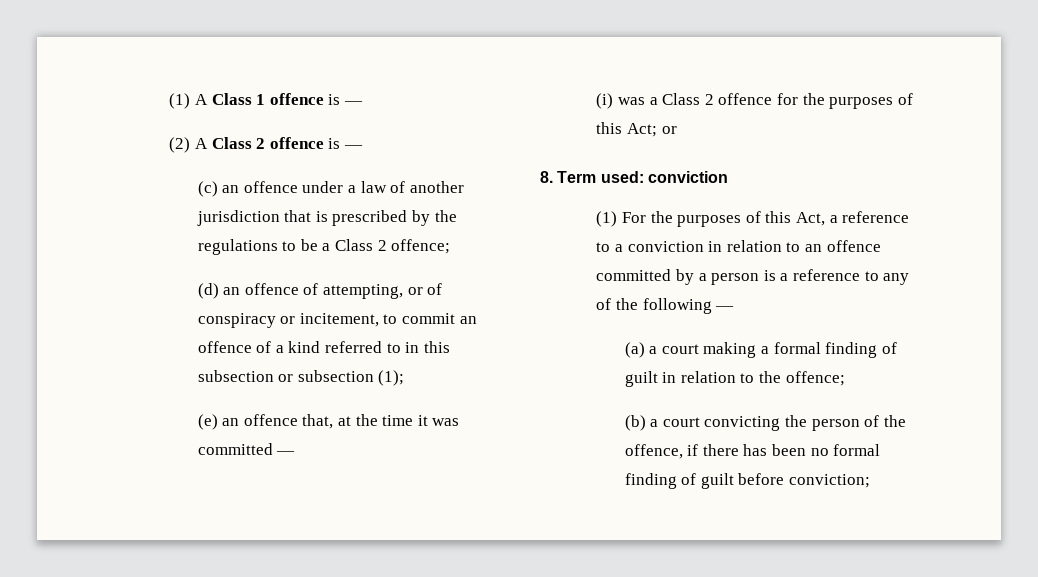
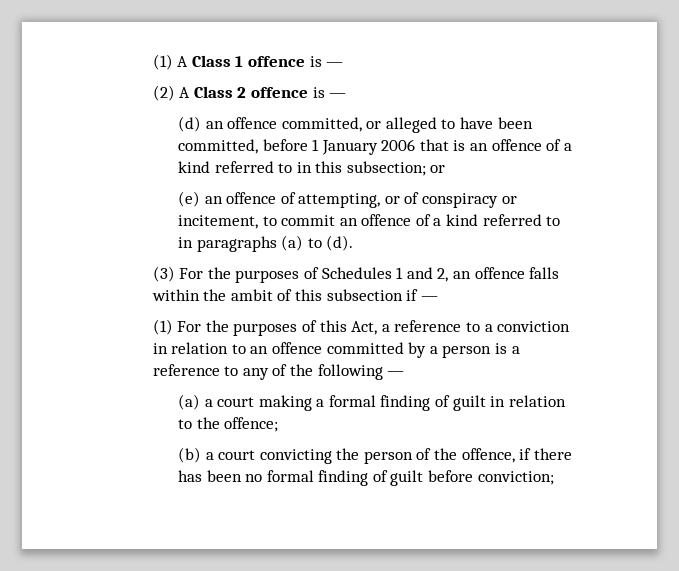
[197,181,464,197] [196,210,457,226] [197,239,451,255] [197,283,219,299] (c) an offence under a law of another jurisdiction that is prescribed by the regulations to be a Class 2 offence; // (d) -> [177,116,533,133] [177,139,572,155] [177,161,446,176] [177,191,200,207] (d) an offence committed, or alleged to have been committed, before 1 January 2006 that is an offence of a kind referred to in this subsection; or // (e)
[423,341,450,353] [197,370,405,386] [197,414,460,430] [197,443,296,455] [596,93,913,109] [596,122,677,137] [540,171,728,183] this subsection or subsection (1); // (e) an offence that, at the time it was committed — // (i) was a Class 2 offence for the purposes of this Act; or // 8. Term used: conviction -> [196,235,354,252] [152,266,560,283] [151,289,438,301] paragraphs (a) to (d). // (3) For the purposes of Schedules 1 and 2, an offence falls within the ambit of this subsection if —

